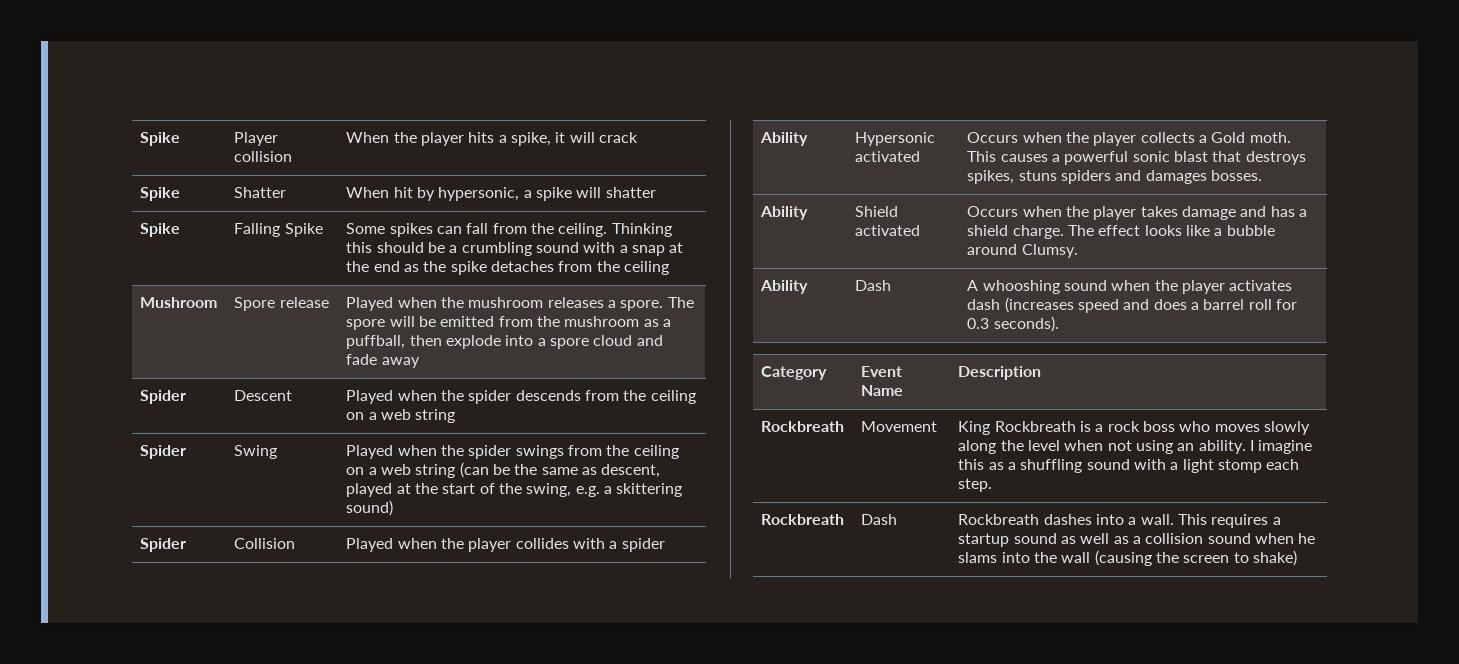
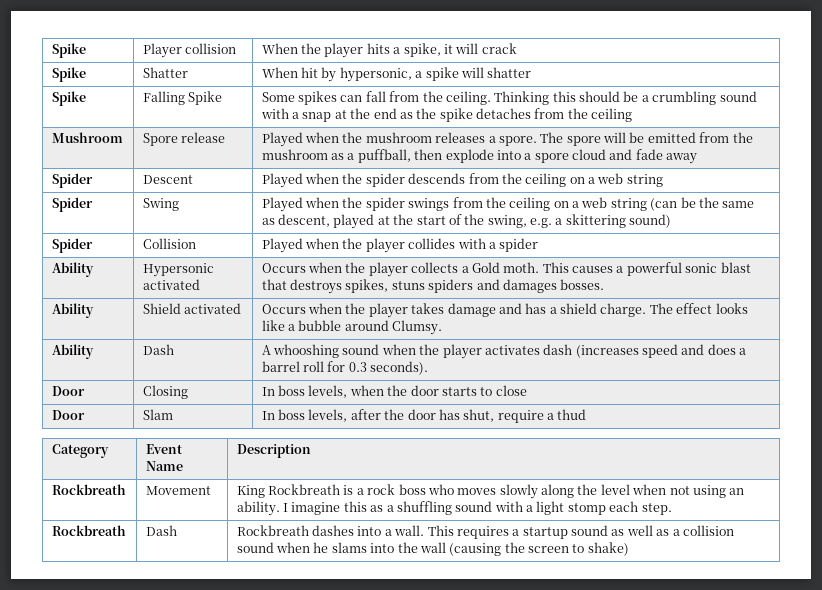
(1059, 324) none -> [51,386,85,396] [142,385,188,399] [261,385,527,398] [51,410,85,420] [142,409,173,420] [261,409,587,423] // Door | Closing | In boss levels, when the door starts to close // Door | Slam | In boss levels, after the door has shut, require a thud

